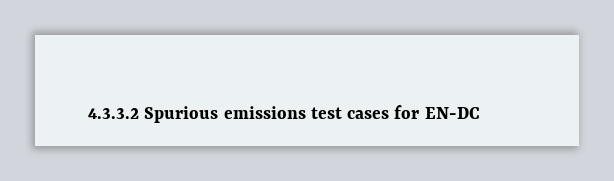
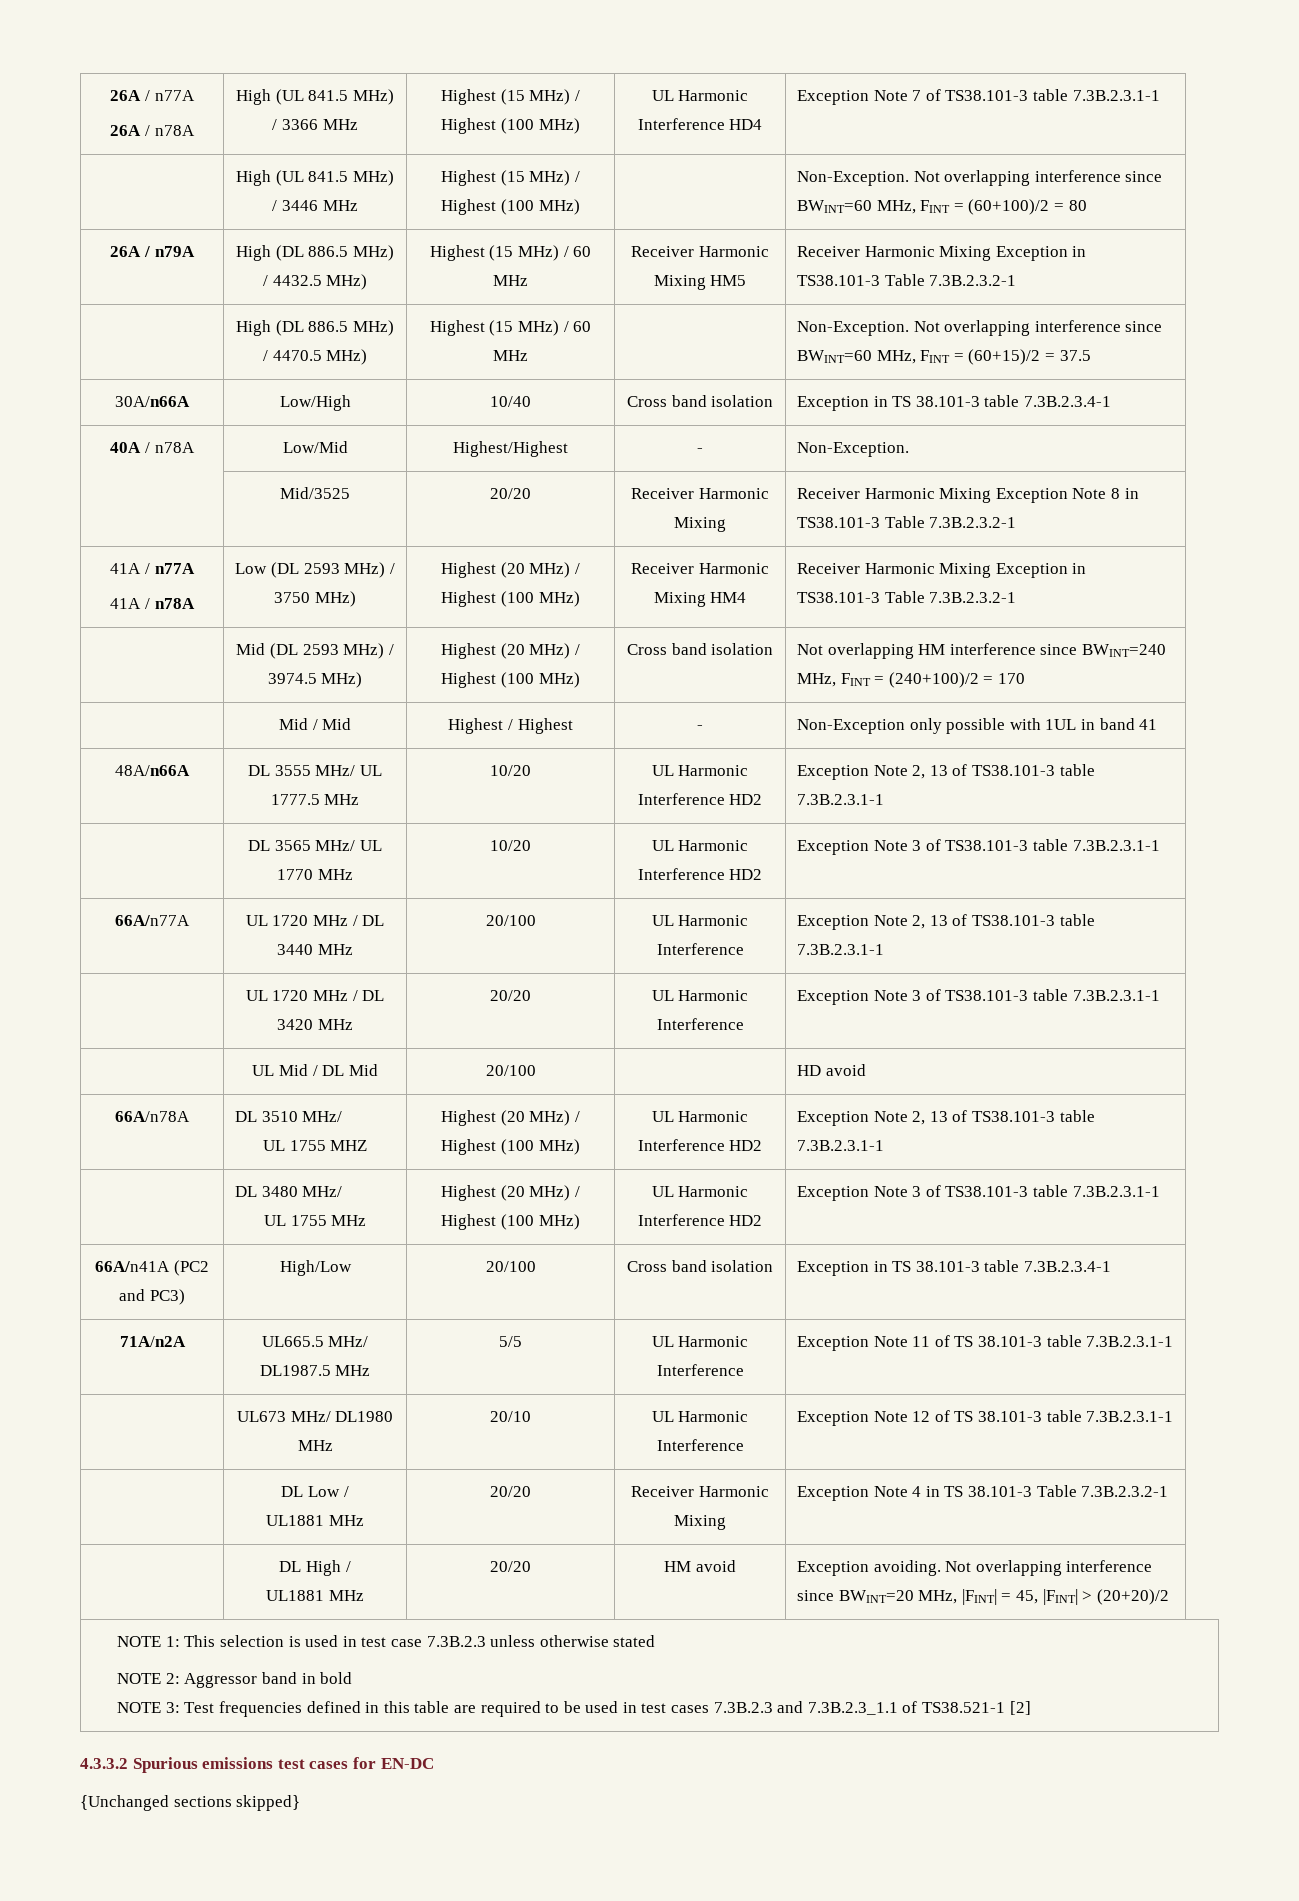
(88, 113) none -> [110,90,195,101] [110,125,195,136] [236,89,394,105] [272,119,358,130] [441,89,580,105] [441,118,580,134] [651,90,749,101] [637,118,763,130] [797,89,1160,105] [236,170,394,186] [272,200,358,211] [441,170,580,186] [441,199,580,215] [797,170,1163,186] [797,199,1087,215] [110,246,195,257] [236,245,394,261] [262,274,368,290] [429,245,592,261] [493,275,528,286] [631,246,769,257] [653,275,747,290] [797,246,1087,261] [797,274,1017,286] [236,320,394,336] [262,349,368,365] [429,320,592,336] [493,350,528,361] [797,320,1163,336] [797,349,1091,365] [115,396,190,407] [279,395,351,411] [490,396,531,407] [626,395,774,407] [797,395,1112,411] [110,442,195,453] [282,441,348,453] [453,441,568,457] [697,448,703,453] [797,442,910,457] [280,487,350,499] [490,488,531,499] [631,488,769,499] [674,517,726,532] [797,488,1139,503] [797,516,1017,528] [110,563,195,574] [110,598,195,609] [235,562,395,578] [274,591,356,607] [441,562,580,578] [441,591,580,607] [631,563,769,574] [653,592,747,607] [797,563,1087,578] [797,591,1017,603] [236,643,394,659] [267,672,363,688] [441,643,580,659] [441,672,580,688] [626,643,774,655] [797,643,1167,659] [797,672,1026,688] [278,718,352,730] [448,718,573,734] [697,725,703,730] [797,718,1158,734] [115,765,190,776] [248,765,382,776] [270,794,360,805] [490,765,531,776] [651,765,749,776] [637,793,763,805] [797,764,1095,780] [797,794,885,805] [248,840,382,851] [277,869,353,880] [490,840,531,851] [651,840,749,851] [637,868,763,880] [797,839,1160,855] [115,915,190,926] [245,915,385,926] [277,944,353,955] [485,915,536,926] [651,915,749,926] [656,943,744,955] [797,914,1095,930] [797,944,885,955] [245,990,385,1001] [277,1019,353,1030] [490,990,531,1001] [651,990,749,1001] [656,1018,744,1030] [797,989,1160,1005] [252,1064,378,1076] [485,1065,536,1076] [797,1064,866,1076] [115,1111,190,1122] [235,1111,343,1122] [262,1140,368,1151] [441,1110,580,1126] [441,1139,580,1155] [651,1111,749,1122] [637,1139,763,1151] [797,1110,1095,1126] [797,1140,885,1151] [235,1186,343,1197] [263,1215,367,1226] [441,1185,580,1201] [441,1214,580,1230] [651,1186,749,1197] [637,1214,763,1226] [797,1185,1160,1201] [95,1260,209,1276] [119,1289,185,1305] [279,1260,352,1276] [485,1261,536,1272] [626,1260,774,1272] [797,1260,1112,1276] [119,1336,186,1347] [261,1336,369,1347] [259,1365,371,1376] [499,1336,522,1347] [651,1336,749,1347] [656,1364,744,1376] [797,1335,1174,1351] [236,1411,394,1422] [297,1440,333,1451] [490,1411,531,1422] [651,1411,749,1422] [656,1439,744,1451] [797,1410,1174,1426] [281,1486,349,1497] [266,1515,364,1526] [490,1486,531,1497] [631,1486,769,1497] [674,1515,726,1530] [797,1485,1169,1501] [279,1560,351,1576] [266,1590,364,1601] [490,1561,531,1572] [664,1560,736,1572] [797,1560,1153,1576] [797,1589,1169,1605] [117,1635,656,1647] [117,1672,353,1688] [117,1701,1031,1717] 26A / n77A // 26A / n78A | High (UL 841.5 MHz) / 3366 MHz | Highest (15 MHz) / Highest (100 MHz) | UL Harmonic Interference HD4 | Exception Note 7 of TS38.101-3 table 7.3B.2.3.1-1 // | High (UL 841.5 MHz) / 3446 MHz | Highest (15 MHz) / Highest (100 MHz) | | Non-Exception. Not overlapping interference since BWINT=60 MHz, FINT = (60+100)/2 = 80 // 26A / n79A | High (DL 886.5 MHz) / 4432.5 MHz) | Highest (15 MHz) / 60 MHz | Receiver Harmonic Mixing HM5 | Receiver Harmonic Mixing Exception in TS38.101-3 Table 7.3B.2.3.2-1 // | High (DL 886.5 MHz) / 4470.5 MHz) | Highest (15 MHz) / 60 MHz | | Non-Exception. Not overlapping interference since BWINT=60 MHz, FINT = (60+15)/2 = 37.5 // 30A/n66A | Low/High | 10/40 | Cross band isolation | Exception in TS 38.101-3 table 7.3B.2.3.4-1 // 40A / n78A | Low/Mid | Highest/Highest | - | Non-Exception. // | Mid/3525 | 20/20 | Receiver Harmonic Mixing | Receiver Harmonic Mixing Exception Note 8 in TS38.101-3 Table 7.3B.2.3.2-1 // 41A / n77A // 41A / n78A | Low (DL 2593 MHz) / 3750 MHz) | Highest (20 MHz) / Highest (100 MHz) | Receiver Harmonic Mixing HM4 | Receiver Harmonic Mixing Exception in TS38.101-3 Table 7.3B.2.3.2-1 // | Mid (DL 2593 MHz) / 3974.5 MHz) | Highest (20 MHz) / Highest (100 MHz) | Cross band isolation | Not overlapping HM interference since BWINT=240 MHz, FINT = (240+100)/2 = 170 // | Mid / Mid | Highest / Highest | - | Non-Exception only possible with 1UL in band 41 // 48A/n66A | DL 3555 MHz/ UL 1777.5 MHz | 10/20 | UL Harmonic Interference HD2 | Exception Note 2, 13 of TS38.101-3 table 7.3B.2.3.1-1 // | DL 3565 MHz/ UL 1770 MHz | 10/20 | UL Harmonic Interference HD2 | Exception Note 3 of TS38.101-3 table 7.3B.2.3.1-1 // 66A/n77A | UL 1720 MHz / DL 3440 MHz | 20/100 | UL Harmonic Interference | Exception Note 2, 13 of TS38.101-3 table 7.3B.2.3.1-1 // | UL 1720 MHz / DL 3420 MHz | 20/20 | UL Harmonic Interference | Exception Note 3 of TS38.101-3 table 7.3B.2.3.1-1 // | UL Mid / DL Mid | 20/100 | | HD avoid // 66A/n78A | DL 3510 MHz/ // UL 1755 MHZ | Highest (20 MHz) / Highest (100 MHz) | UL Harmonic Interference HD2 | Exception Note 2, 13 of TS38.101-3 table 7.3B.2.3.1-1 // | DL 3480 MHz/ // UL 1755 MHz | Highest (20 MHz) / Highest (100 MHz) | UL Harmonic Interference HD2 | Exception Note 3 of TS38.101-3 table 7.3B.2.3.1-1 // 66A/n41A (PC2 and PC3) | High/Low | 20/100 | Cross band isolation | Exception in TS 38.101-3 table 7.3B.2.3.4-1 // 71A/n2A | UL665.5 MHz/ DL1987.5 MHz | 5/5 | UL Harmonic Interference | Exception Note 11 of TS 38.101-3 table 7.3B.2.3.1-1 // | UL673 MHz/ DL1980 MHz | 20/10 | UL Harmonic Interference | Exception Note 12 of TS 38.101-3 table 7.3B.2.3.1-1 // | DL Low / // UL1881 MHz | 20/20 | Receiver Harmonic Mixing | Exception Note 4 in TS 38.101-3 Table 7.3B.2.3.2-1 // | DL High / // UL1881 MHz | 20/20 | HM avoid | Exception avoiding. Not overlapping interference since BWINT=20 MHz, |FINT| = 45, |FINT| > (20+20)/2 // NOTE 1: This selection is used in test case 7.3B.2.3 unless otherwise stated // NOTE 2: Aggressor band in bold // NOTE 3: Test frequencies defined in this table are required to be used in test cases 7.3B.2.3 and 7.3B.2.3_1.1 of TS38.521-1 [2] //
(480, 113) none -> [80,1795,301,1811] // {Unchanged sections skipped}

